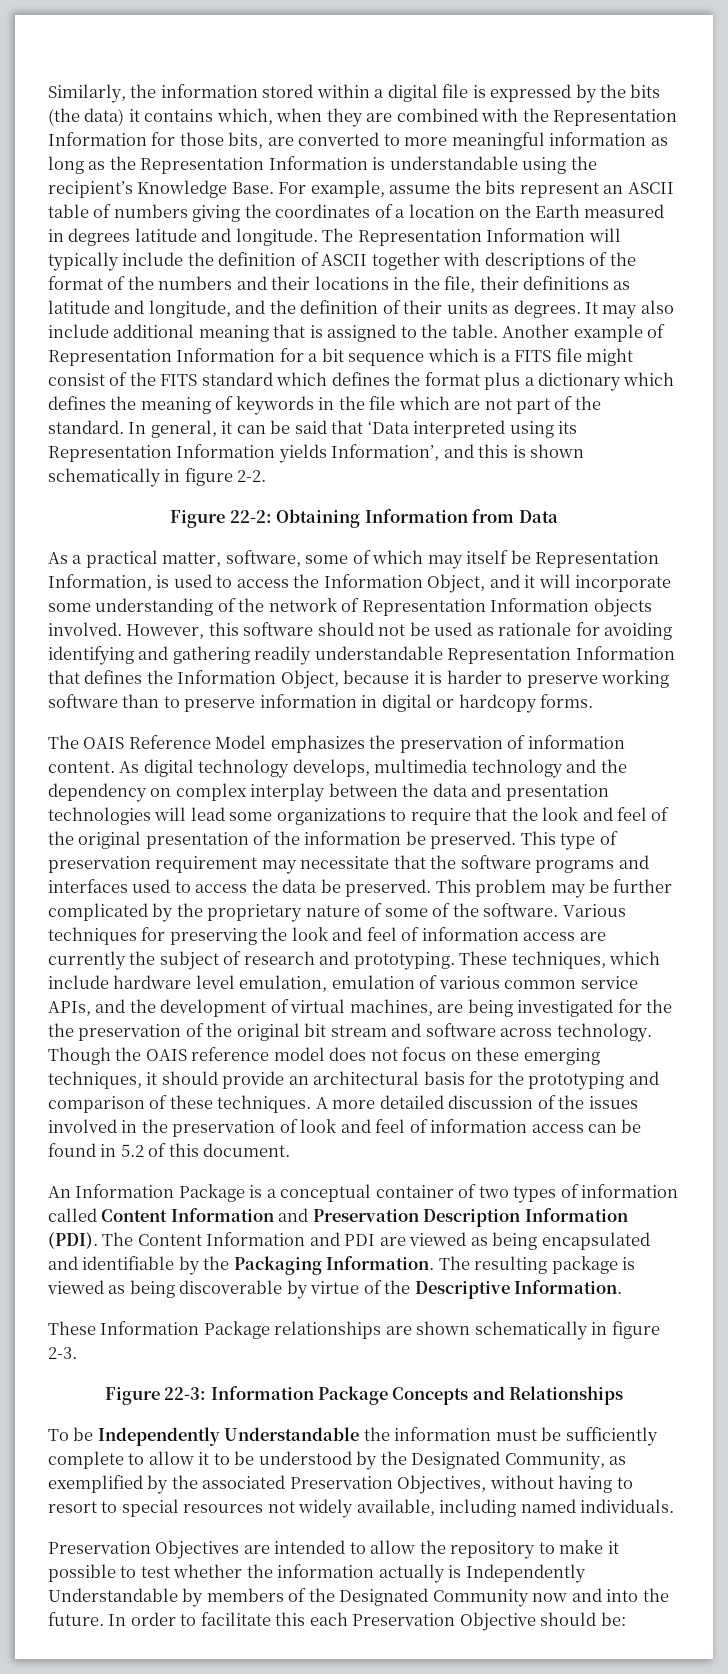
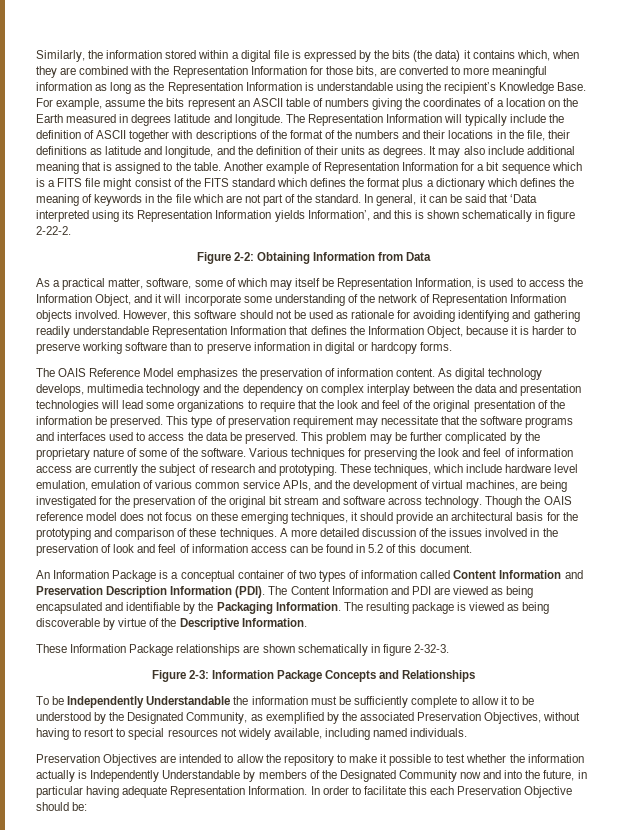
[237,470,267,482] [170,510,272,528] 2-2. // Figure 22-2: -> [36,226,71,235] [196,252,254,264] 2-22-2. // Figure 2-2:
[48,1023,74,1037] the -> (131, 500) none
[48,1347,77,1359] [104,1387,207,1405] 2-3. // Figure 22-3: -> [413,644,449,653] [151,670,209,682] 2-32-3. // Figure 2-3:
[48,1612,104,1626] future. -> [543,770,587,781] [36,786,308,798] future, in particular having adequate Representation Information.

